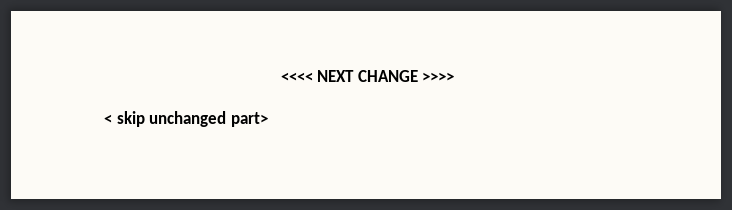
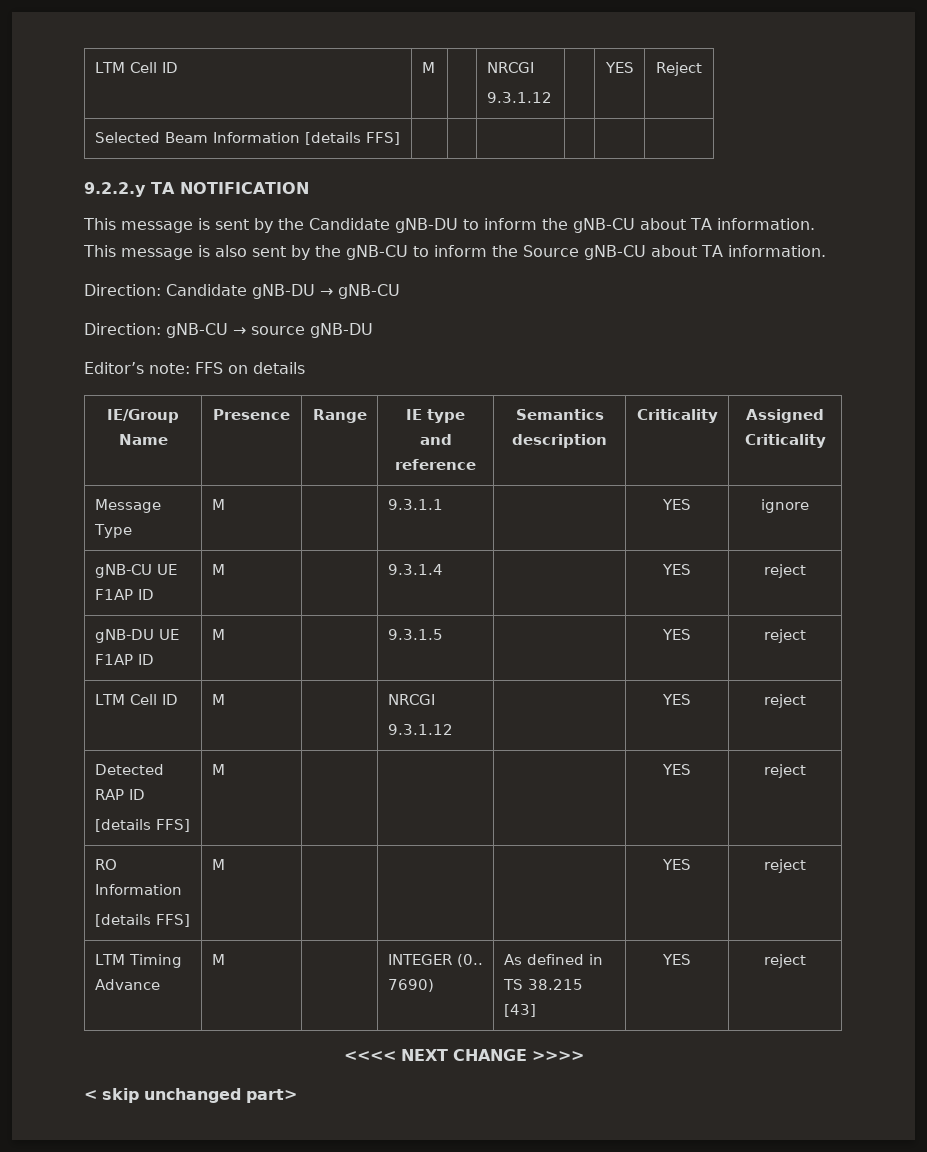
(280, 77) none -> [94,62,178,73] [421,62,435,73] [486,62,534,73] [486,92,552,103] [604,62,634,73] [656,62,702,76] [94,132,400,145] [84,182,309,197] [83,218,815,233] [83,245,826,260] [84,284,400,299] [84,323,373,338] [84,362,305,374] [107,409,179,423] [118,434,168,445] [213,409,290,420] [312,409,367,423] [406,409,465,423] [419,434,452,445] [395,459,476,470] [515,409,604,420] [512,434,607,448] [636,409,718,423] [746,409,824,423] [744,434,826,448] [94,499,161,513] [93,524,132,538] [211,499,225,510] [387,499,443,510] [662,499,691,510] [761,499,809,513] [94,564,177,578] [94,589,154,600] [211,564,225,575] [387,564,443,575] [662,564,691,575] [764,564,806,578] [94,629,179,643] [94,654,154,665] [211,629,225,640] [387,629,443,640] [662,629,691,640] [764,629,806,643] [94,694,178,705] [211,694,225,705] [387,694,435,705] [387,724,453,735] [662,694,691,705] [764,694,806,708] [94,764,164,775] [94,789,145,800] [94,819,190,832] [211,764,225,775] [662,764,691,775] [764,764,806,778] [94,859,117,870] [94,884,182,895] [94,914,190,927] [211,859,225,870] [662,859,691,870] [764,859,806,873] [94,954,182,968] [94,979,160,990] [211,954,225,965] [387,954,483,967] [387,979,434,992] [503,954,603,965] [502,979,583,990] [503,1004,536,1017] [662,954,691,965] [764,954,806,968] LTM Cell ID | M | | NRCGI // 9.3.1.12 | | YES | Reject // Selected Beam Information [details FFS] | | | | | | // 9.2.2.y TA NOTIFICATION // This message is sent by the Candidate gNB-DU to inform the gNB-CU about TA information. This message is also sent by the gNB-CU to inform the Source gNB-CU about TA information. // Direction: Candidate gNB-DU → gNB-CU // Direction: gNB-CU → source gNB-DU // Editor’s note: FFS on details // IE/Group Name | Presence | Range | IE type and reference | Semantics description | Criticality | Assigned Criticality // Message Type | M | | 9.3.1.1 | | YES | ignore // gNB-CU UE F1AP ID | M | | 9.3.1.4 | | YES | reject // gNB-DU UE F1AP ID | M | | 9.3.1.5 | | YES | reject // LTM Cell ID | M | | NRCGI // 9.3.1.12 | | YES | reject // Detected RAP ID // [details FFS] | M | | | | YES | reject // RO Information // [details FFS] | M | | | | YES | reject // LTM Timing Advance | M | | INTEGER (0.. 7690) | As defined in TS 38.215 [43] | YES | reject //

